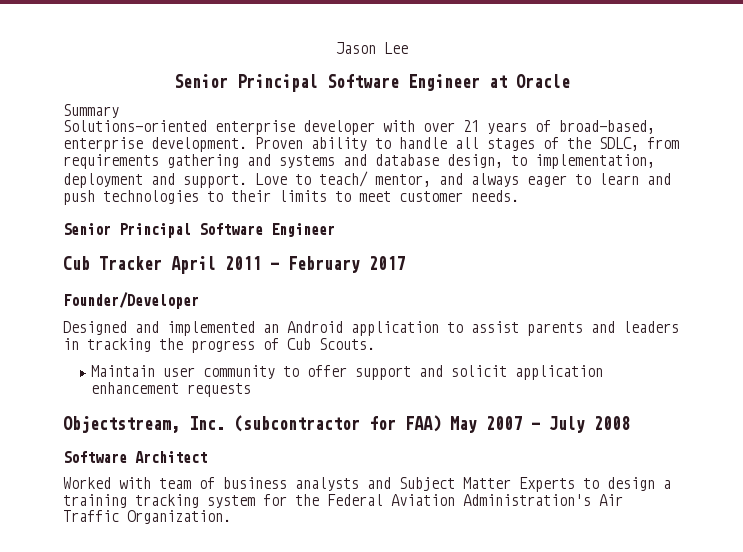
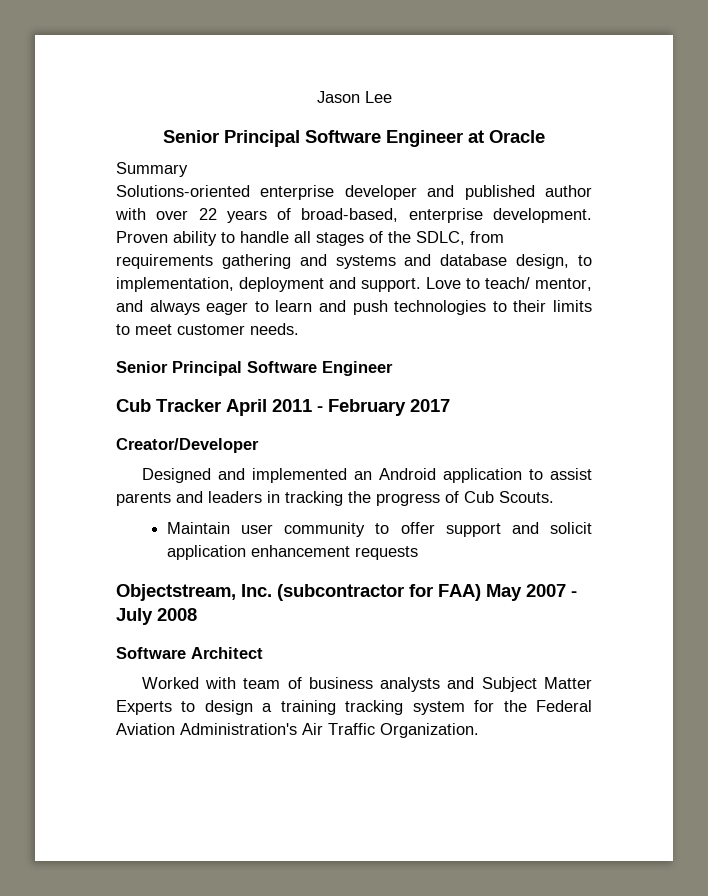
(375, 127) none -> [427,185,592,200] and published author
[463,120,479,132] 21 -> [198,208,217,220] 22
[63,292,199,309] Founder/Developer -> [116,438,259,453] Creator/Developer

